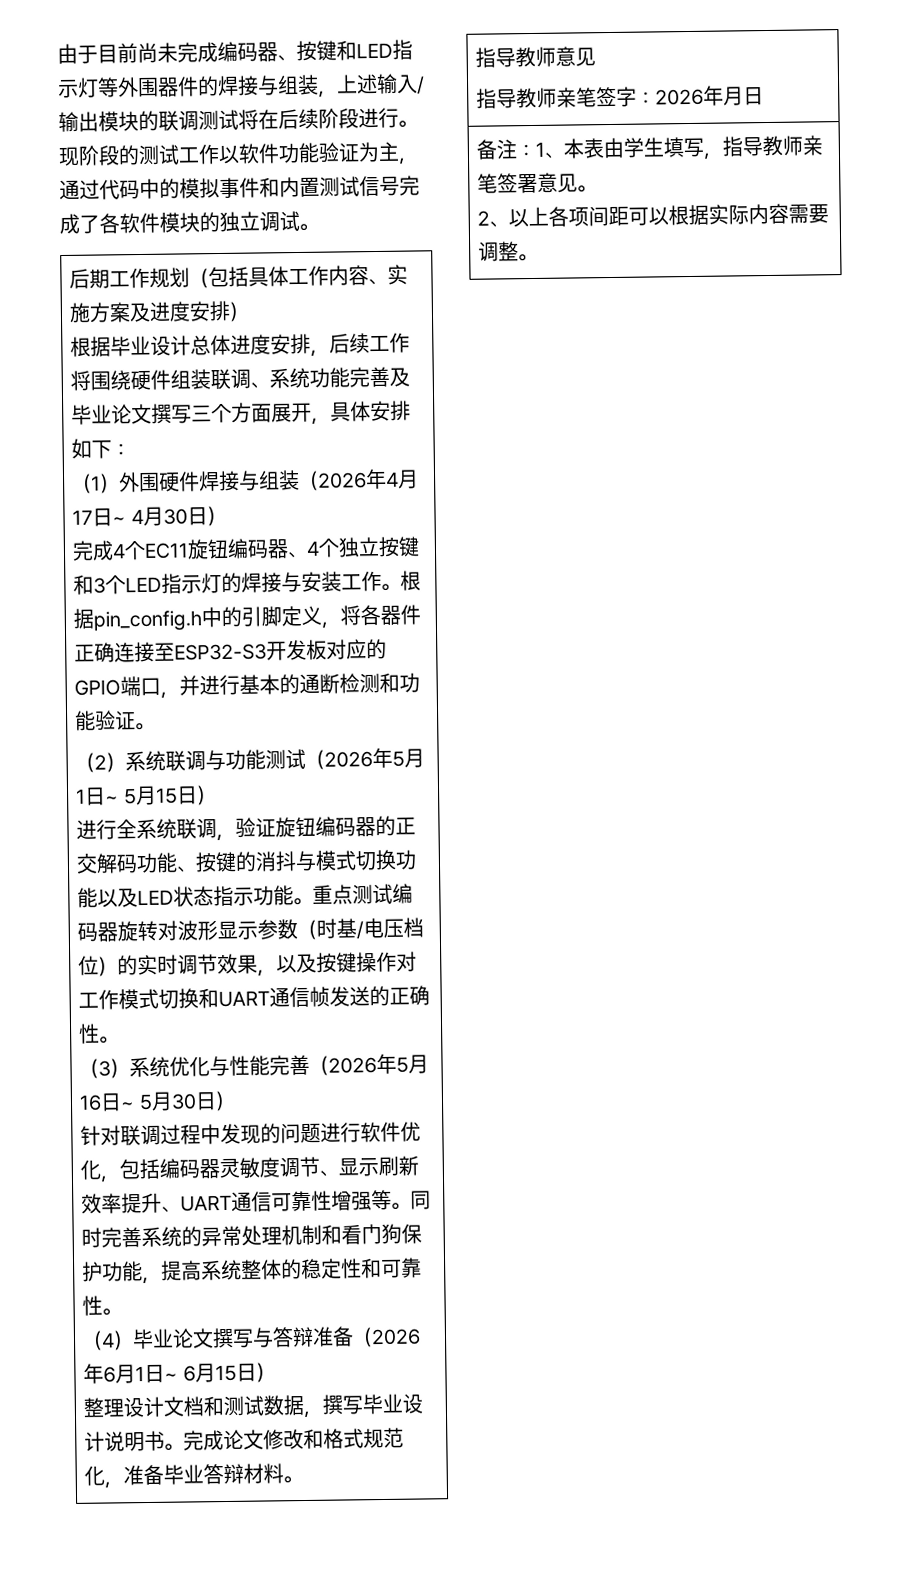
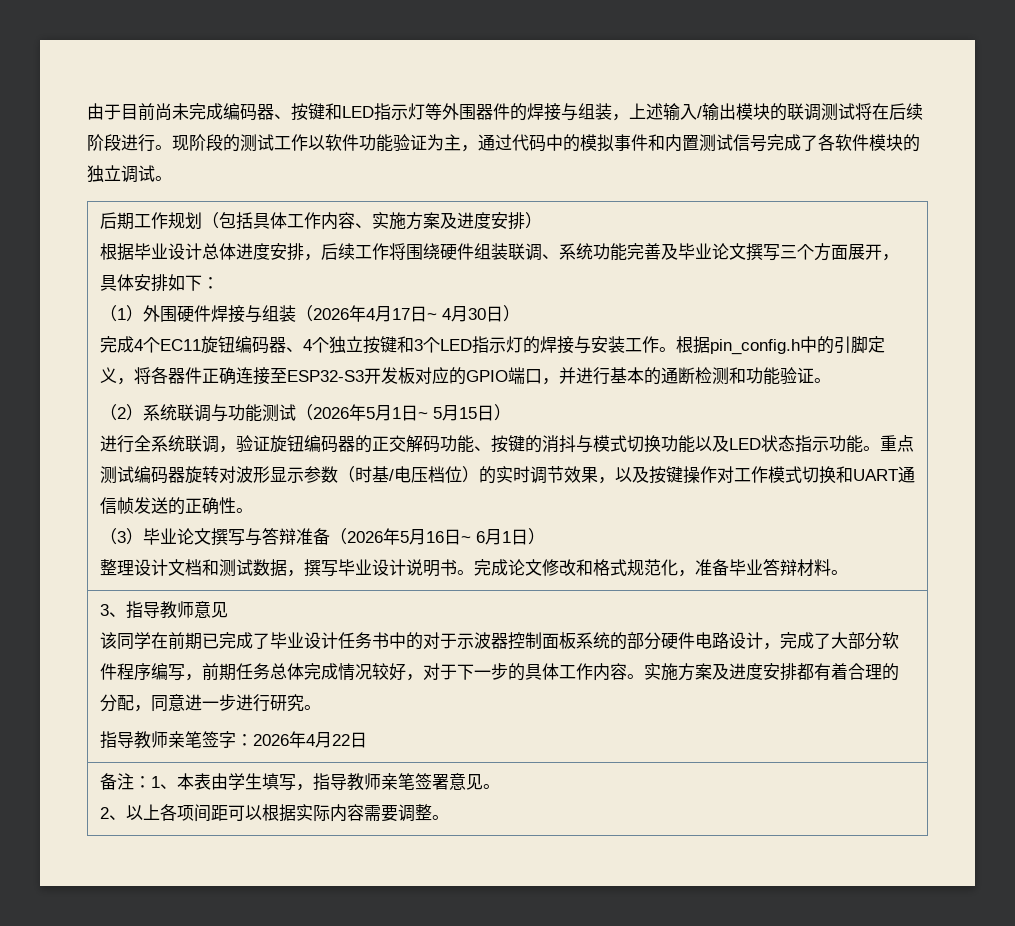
[129,1053,430,1078] [79,1090,236,1112] [80,1121,422,1147] [80,1155,420,1183] [81,1189,432,1214] [81,1223,423,1248] [82,1257,423,1285] [82,1295,123,1316] [82,1330,135,1351] 系统优化与性能完善（2026年5月16日~ 5月30日） // 针对联调过程中发现的问题进行软件优化，包括编码器灵敏度调节、显示刷新效率提升、UART通信可靠性增强等。同时完善系统的异常处理机制和看门狗保护功能，提高系统整体的稳定性和可靠性。 // （4） -> (143, 536) none
[103,1364,146,1384] 6月1 -> [399,529,444,545] 5月16
[214,1364,237,1382] 15 -> [501,531,511,543] 1
(304, 1480) none -> [99,604,126,617] 3、
(597, 57) none -> [99,632,899,650] [99,663,899,681] [99,694,321,712] // 该同学在前期已完成了毕业设计任务书中的对于示波器控制面板系统的部分硬件电路设计，完成了大部分软件程序编写，前期任务总体完成情况较好，对于下一步的具体工作内容。实施方案及进度安排都有着合理的分配，同意进一步进行研究。
[723,86,745,106] 月 -> [305,732,350,748] 4月22

